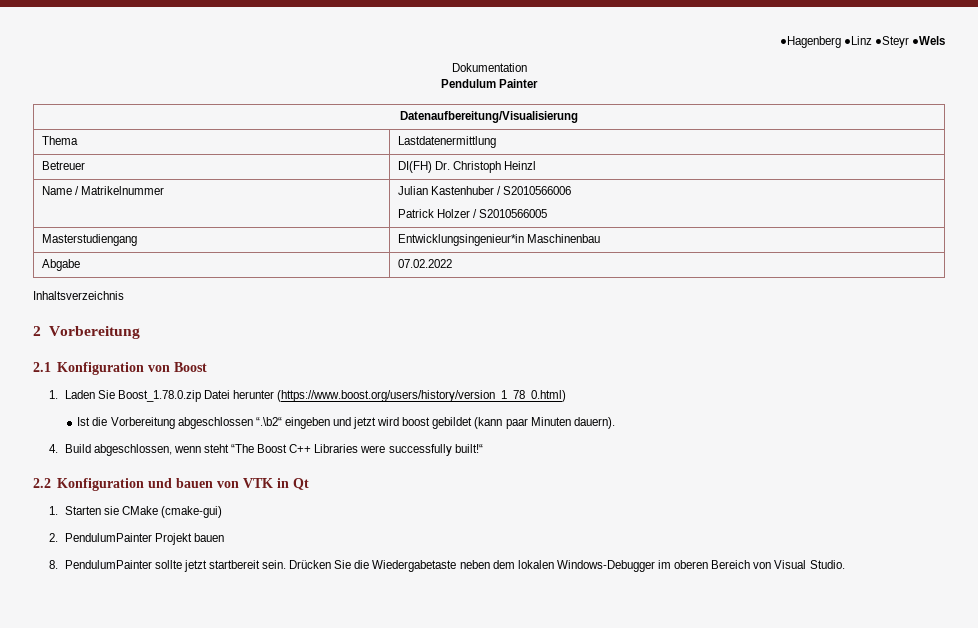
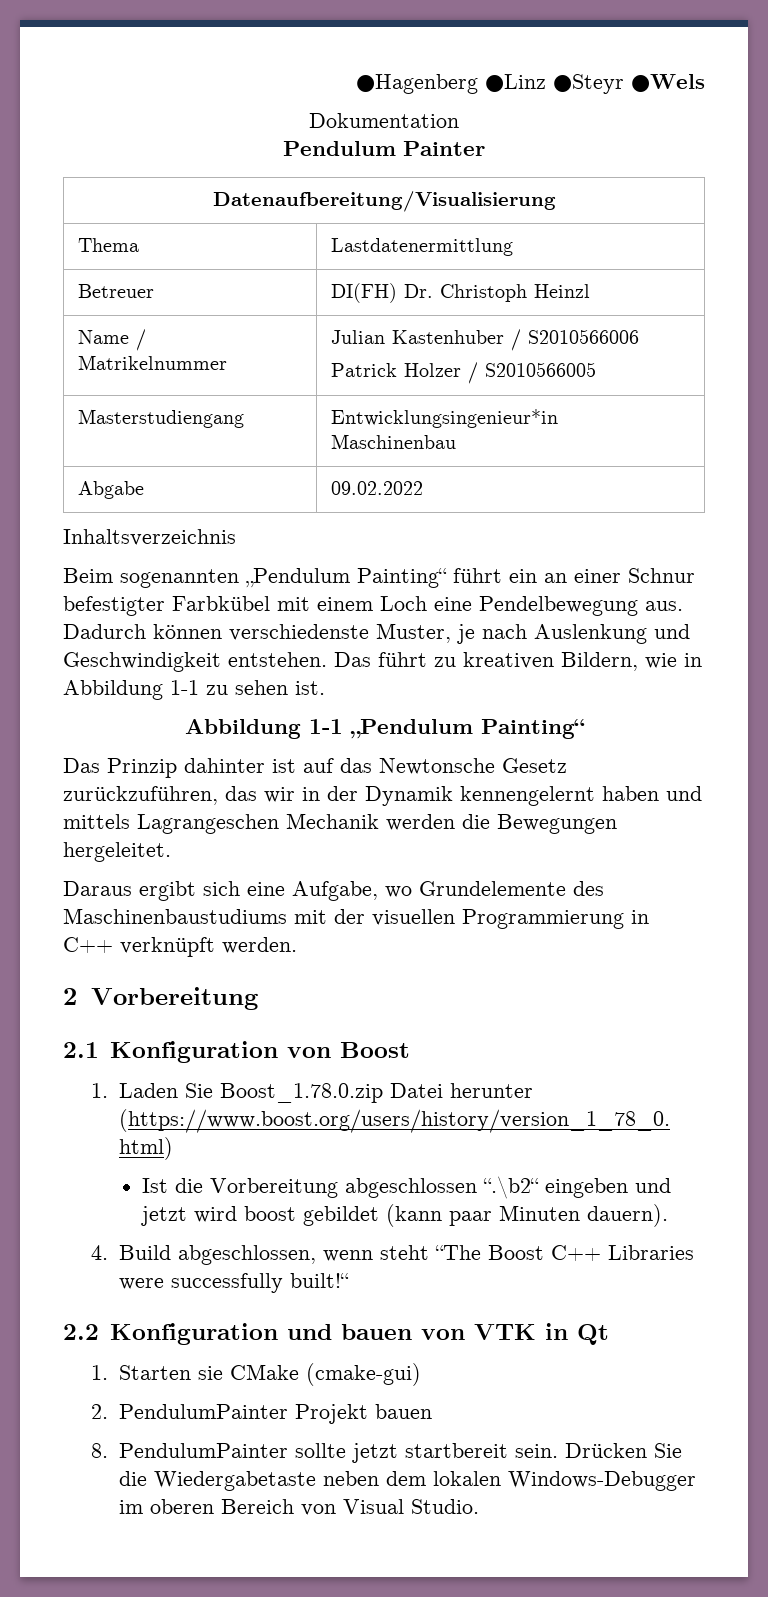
[397,259,452,268] 07.02.2022 -> [331,481,424,495] 09.02.2022
(124, 295) none -> [63,568,695,588] [63,596,683,616] [63,623,690,644] [63,652,702,672] [63,680,325,700] [184,719,585,739] [63,758,567,778] [63,786,702,806] [63,813,617,834] [63,842,171,862] [63,881,604,901] [63,908,649,929] [63,937,297,957] // Beim sogenannten „Pendulum Painting“ führt ein an einer Schnur befestigter Farbkübel mit einem Loch eine Pendelbewegung aus. Dadurch können verschiedenste Muster, je nach Auslenkung und Geschwindigkeit entstehen. Das führt zu kreativen Bildern, wie in Abbildung 1-1 zu sehen ist. // Abbildung 1-1 „Pendulum Painting“ // Das Prinzip dahinter ist auf das Newtonsche Gesetz zurückzuführen, das wir in der Dynamik kennengelernt haben und mittels Lagrangeschen Mechanik werden die Bewegungen hergeleitet. // Daraus ergibt sich eine Aufgabe, wo Grundelemente des Maschinenbaustudiums mit der visuellen Programmierung in C++ verknüpft werden.

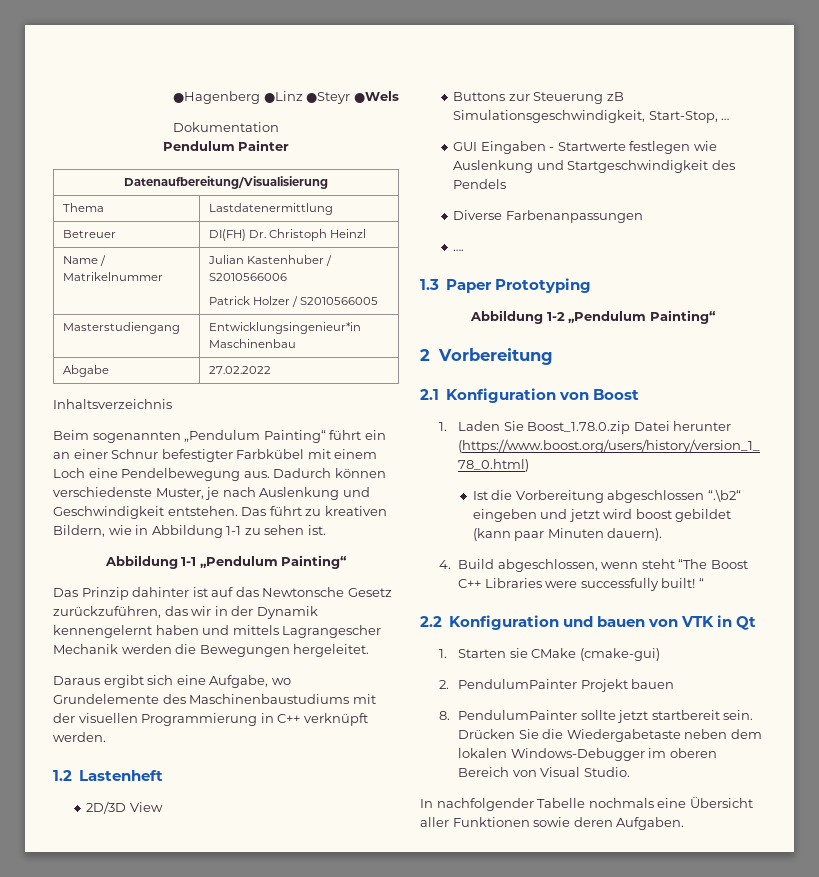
[331,481,424,495] 09.02.2022 -> [209,366,272,374] 27.02.2022
[137,814,279,834] Lagrangeschen -> [282,625,382,638] Lagrangescher
(297, 945) none -> [53,770,163,781] [86,801,163,814] [453,92,624,104] [453,110,730,123] [453,141,717,154] [453,160,735,173] [453,179,507,189] [453,210,643,223] [453,249,465,251] [420,278,591,293] [470,310,716,324] // 1.2 Lastenheft // 2D/3D View // Buttons zur Steuerung zB Simulationsgeschwindigkeit, Start-Stop, … // GUI Eingaben - Startwerte festlegen wie Auslenkung und Startgeschwindigkeit des Pendels // Diverse Farbenanpassungen // …. // 1.3 Paper Prototyping // Abbildung 1-2 „Pendulum Painting“
[289,1273,349,1288] built!“ -> [661,578,704,588] built! “
(479, 1506) none -> [420,796,753,811] [420,817,685,830] // In nachfolgender Tabelle nochmals eine Übersicht aller Funktionen sowie deren Aufgaben.

